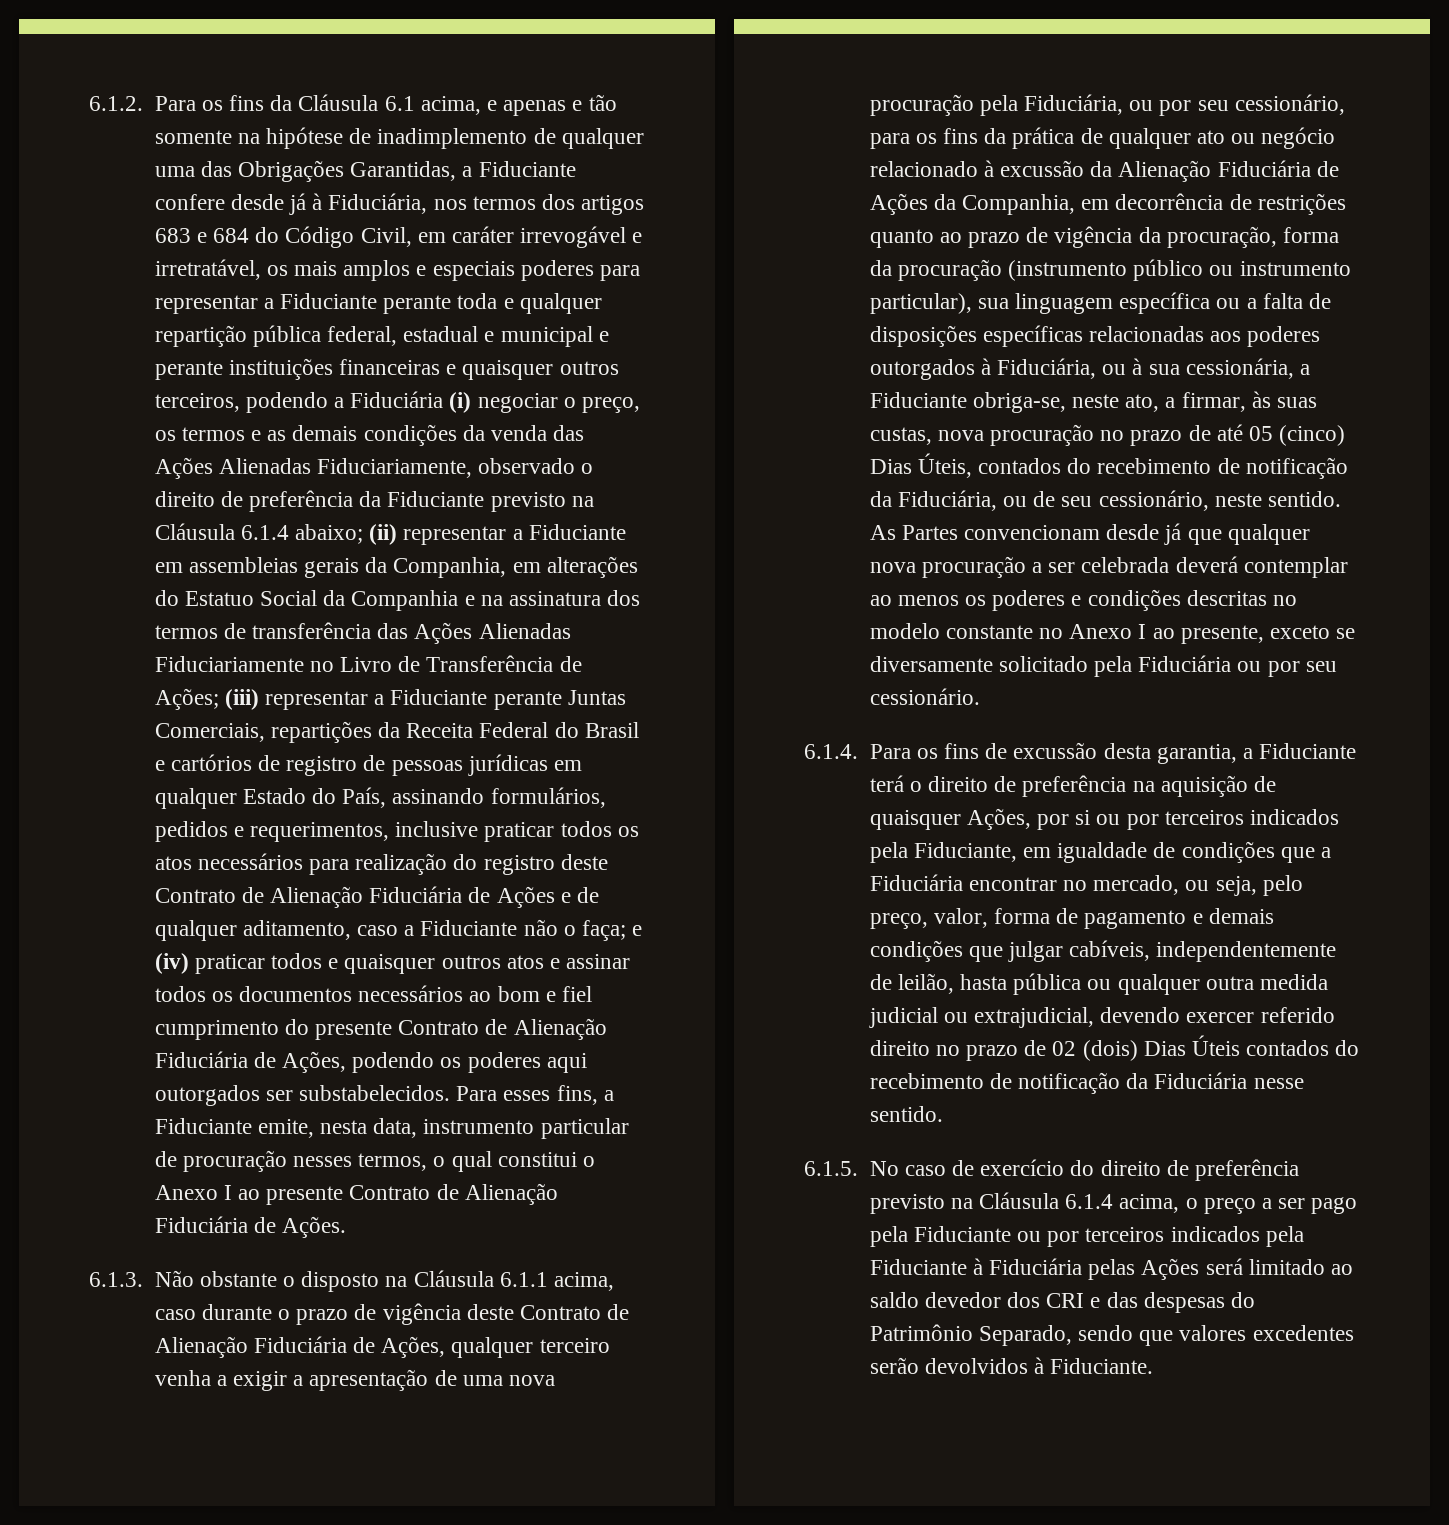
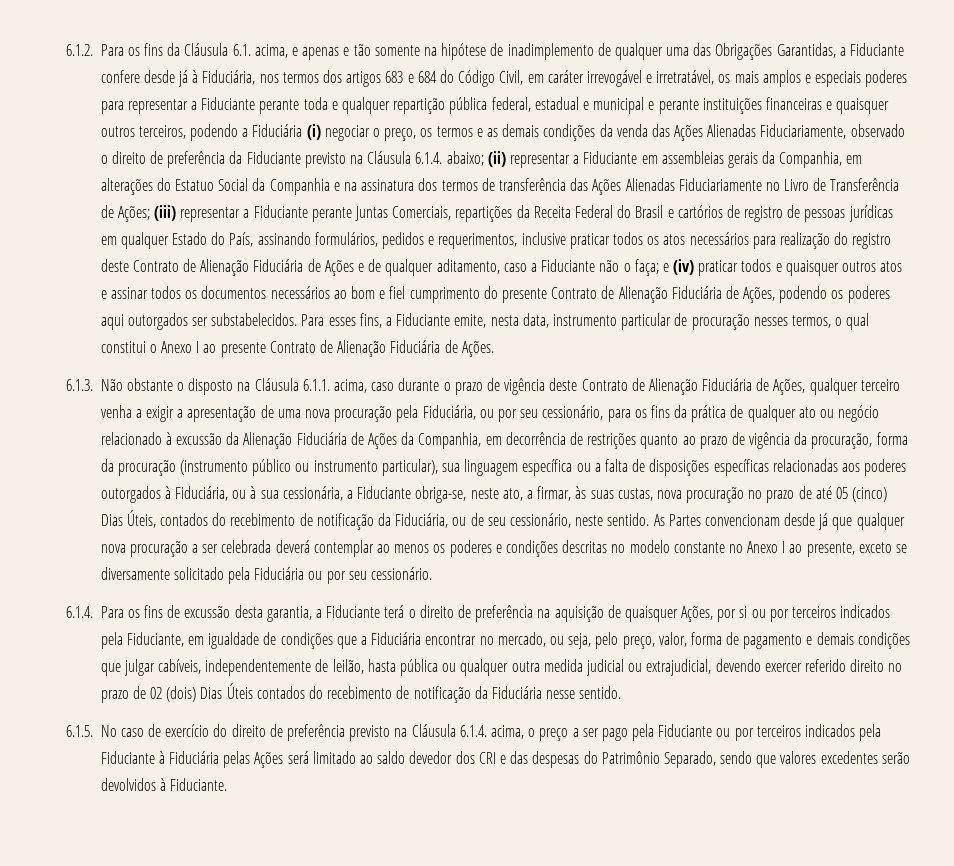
[384,96,415,111] 6.1 -> [232,44,251,56] 6.1.
[240,525,289,540] 6.1.4 -> [415,152,443,164] 6.1.4.
[499,1272,548,1287] 6.1.1 -> [302,379,330,391] 6.1.1.
[1065,1194,1114,1209] 6.1.4 -> [459,725,487,737] 6.1.4.

